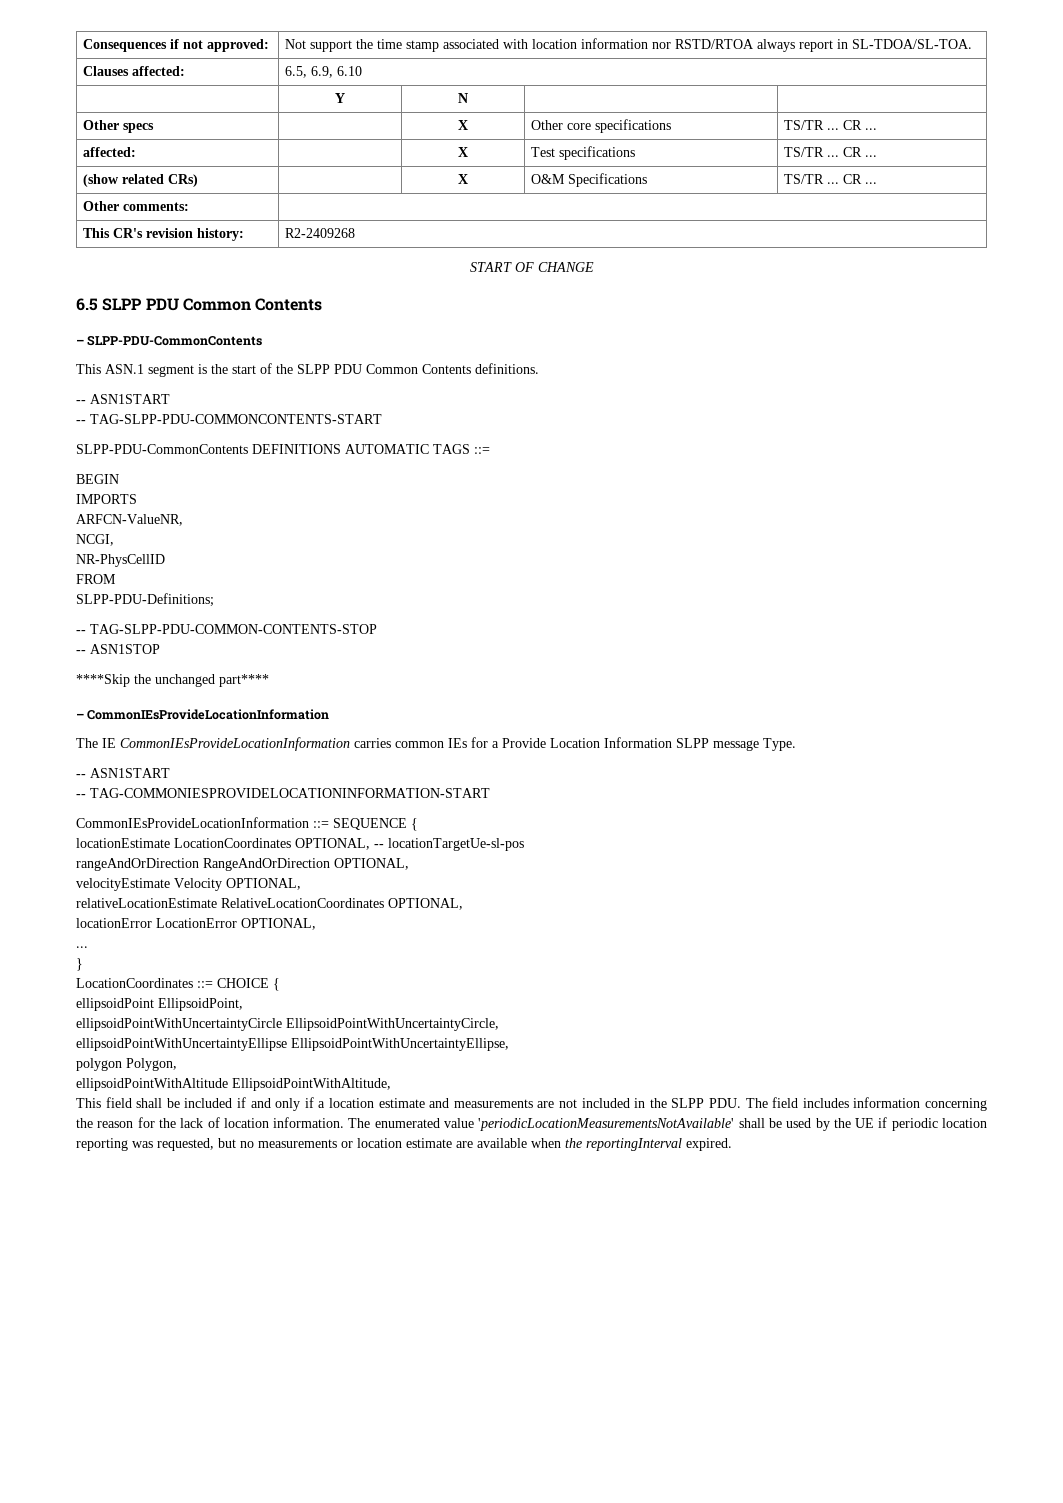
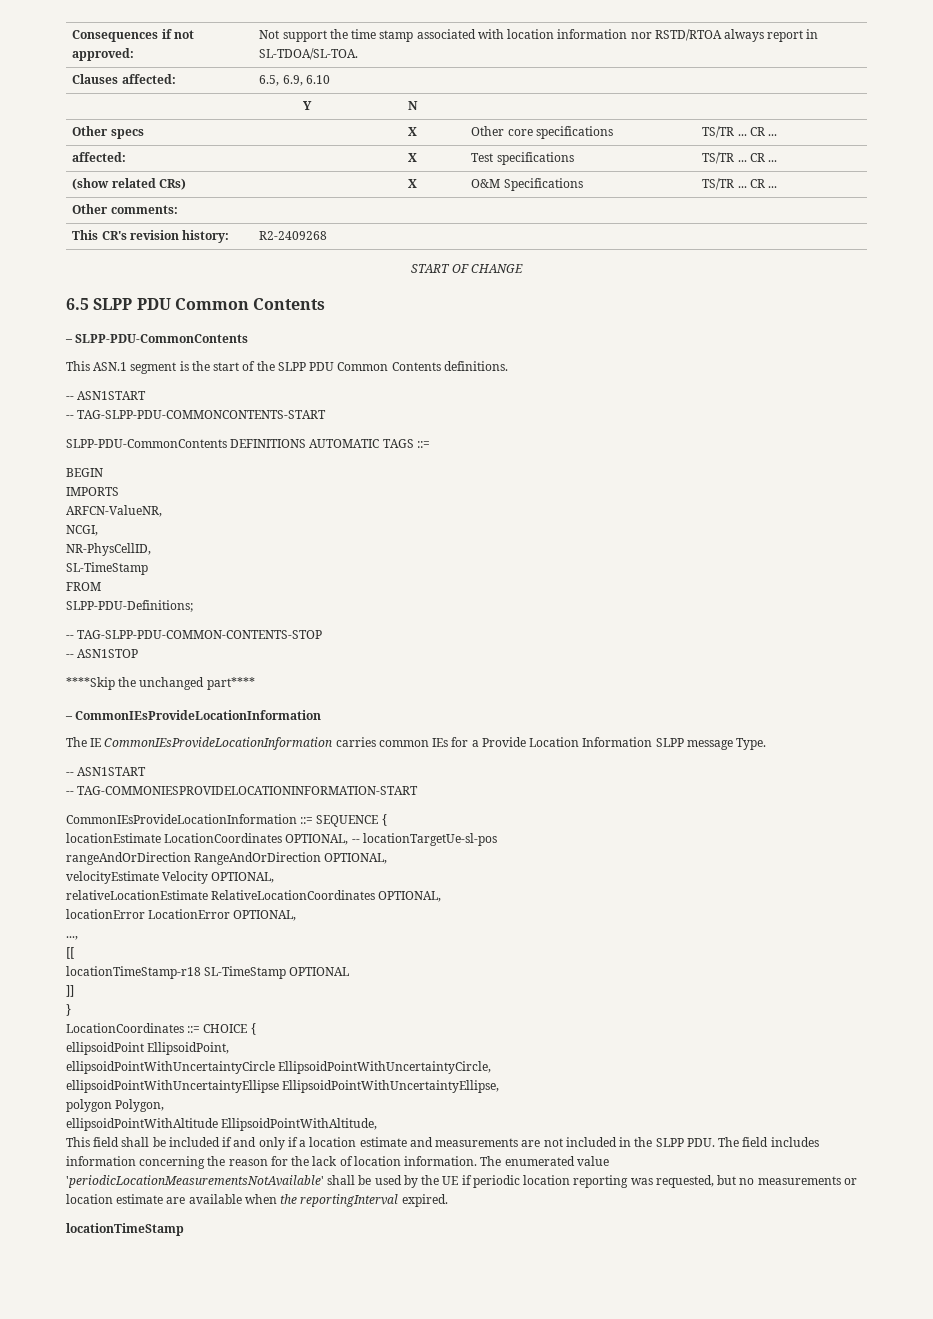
[76,554,165,567] NR-PhysCellID -> [66,543,151,556] [66,562,148,575] NR-PhysCellID, // SL-TimeStamp
[76,946,88,948] ... -> [66,936,78,940] [66,947,74,959] [66,966,350,979] [66,985,74,997] ..., // [[ // locationTimeStamp-r18 SL-TimeStamp OPTIONAL // ]]
(732, 1144) none -> [66,1223,184,1236] // locationTimeStamp

